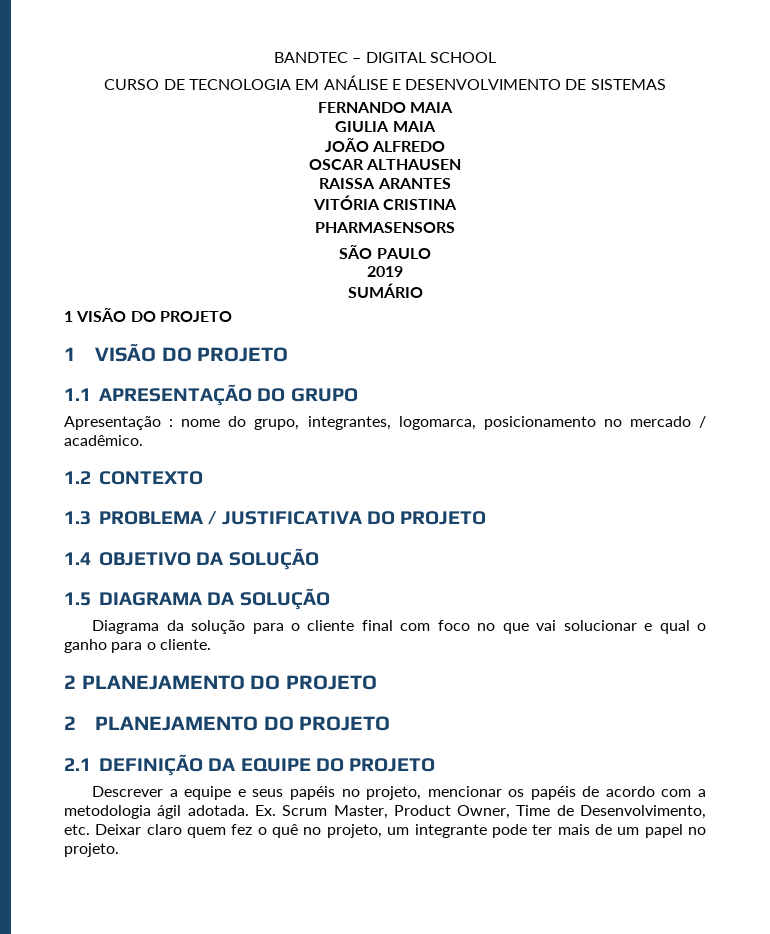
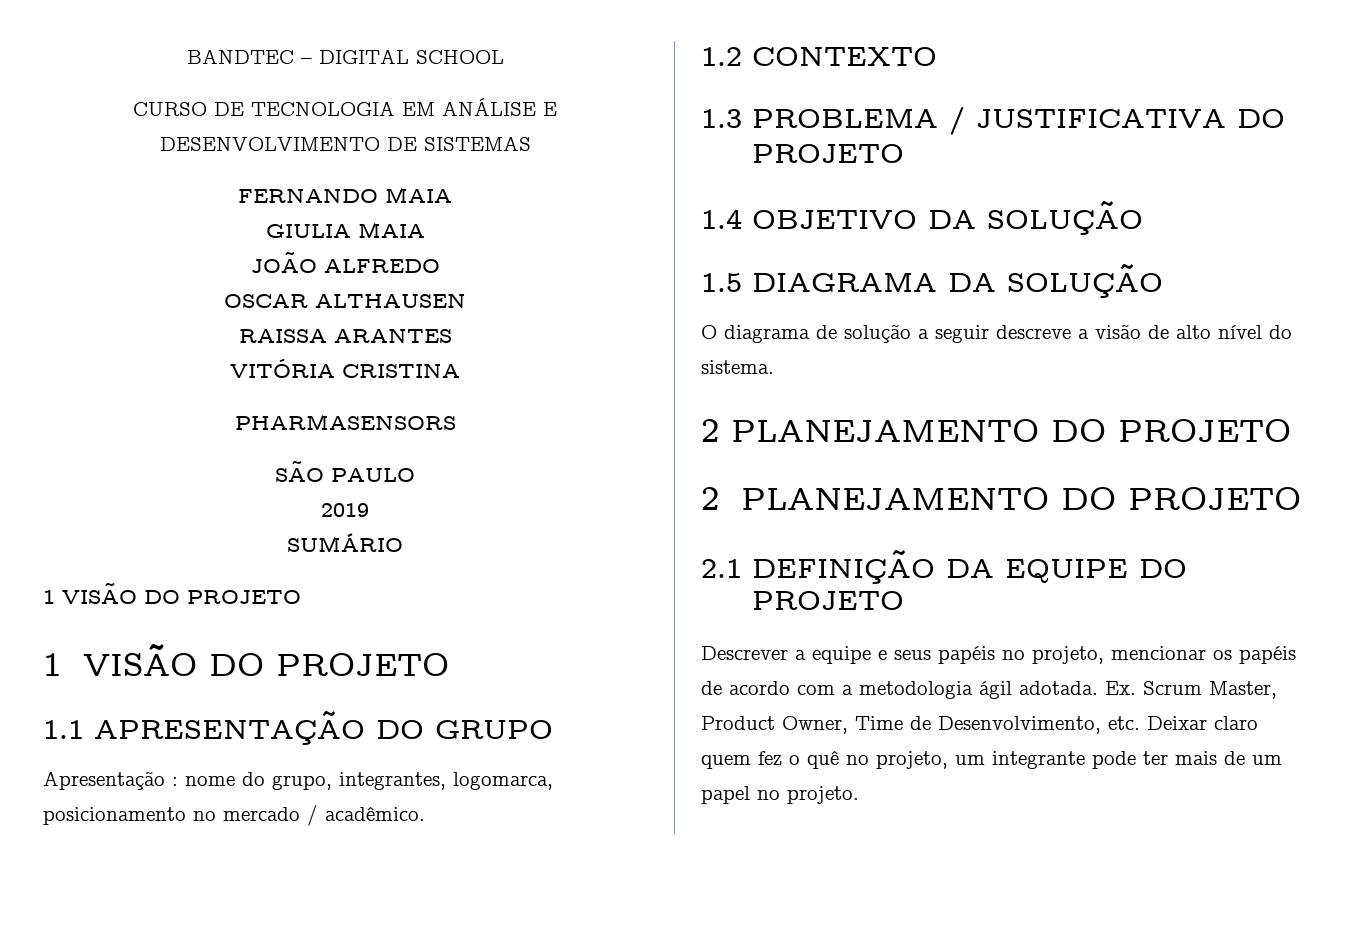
[92,620,707,634] [64,639,211,653] Diagrama da solução para o cliente final com foco no que vai solucionar e qual o ganho para o cliente. -> [701,324,1292,343] [701,360,774,374] O diagrama de solução a seguir descreve a visão de alto nível do sistema.

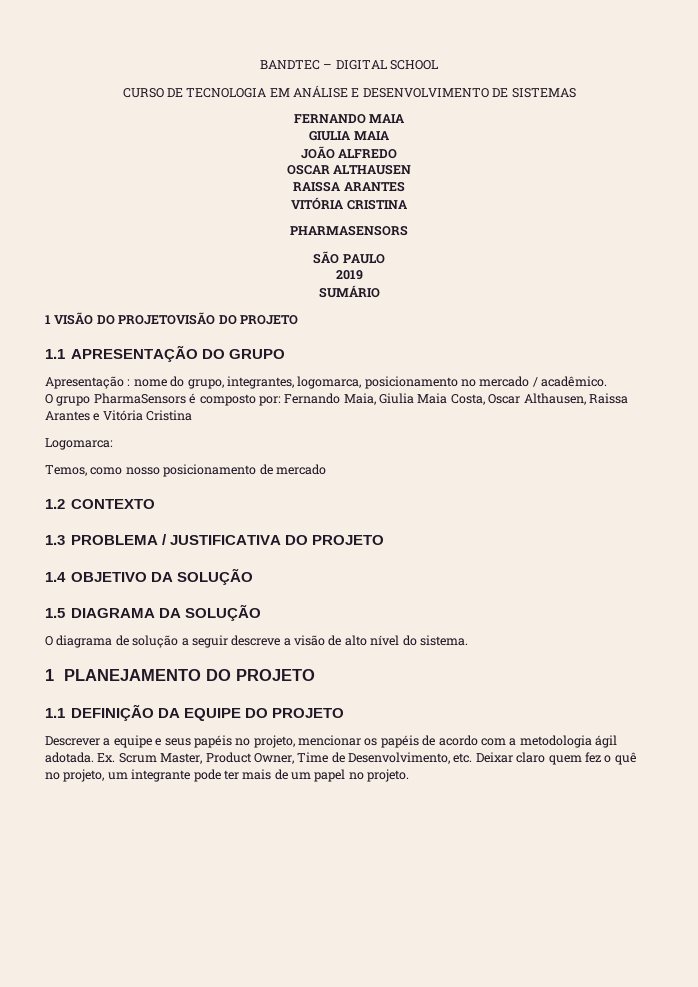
[187,590,301,604] [43,644,197,676] PROJETO // 1 VISÃO -> [118,312,216,325] PROJETOVISÃO
(425, 813) none -> [45,393,628,406] [45,410,193,421] [45,438,113,450] [45,464,326,477] // O grupo PharmaSensors é composto por: Fernando Maia, Giulia Maia Costa, Oscar Althausen, Raissa Arantes e Vitória Cristina // Logomarca: // Temos, como nosso posicionamento de mercado
[701,419,1291,442] [701,487,1301,510] [701,559,742,578] 2 PLANEJAMENTO DO PROJETO // 2 PLANEJAMENTO DO PROJETO // 2.1 -> [45,669,315,681] [45,708,65,718] 1 PLANEJAMENTO DO PROJETO // 1.1

